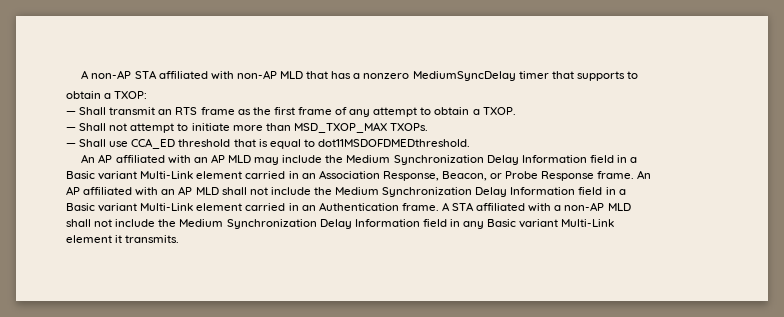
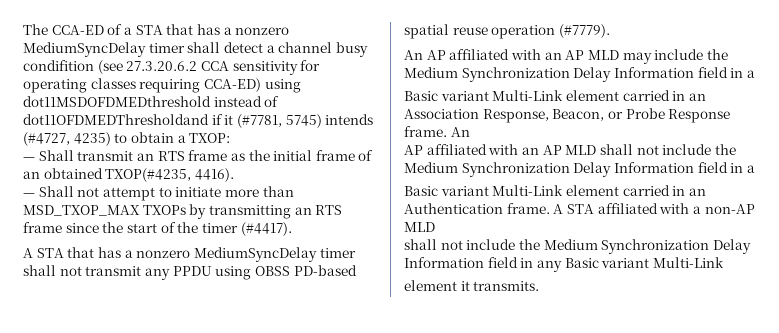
[81,70,638,81] A non-AP STA affiliated with non-AP MLD that has a nonzero MediumSyncDelay timer that supports to // -> [23,24,290,35] [23,42,368,57] [23,60,321,75] [23,78,301,93] [23,96,280,107] [23,114,374,128] [23,132,128,146] The CCA-ED of a STA that has a nonzero MediumSyncDelay timer shall detect a channel busy condifition (see 27.3.20.6.2 CCA sensitivity for operating classes requiring CCA-ED) using dot11MSDOFDMEDthreshold instead of dot11OFDMEDThresholdand if it (#7781, 5745) intends (#4727, 4235) to
[273,107,295,115] first -> [273,150,313,161] initial
[349,107,516,117] any attempt to obtain a TXOP. -> [23,168,234,182] an obtained TXOP(#4235, 4416).
[389,123,428,131] [66,138,470,149] TXOPs. // — Shall use CCA_ED threshold that is equal to dot11MSDOFDMEDthreshold. -> [142,204,343,219] [23,222,292,236] [23,247,356,262] [23,265,357,280] [404,24,610,39] TXOPs by transmitting an RTS frame since the start of the timer (#4417). // A STA that has a nonzero MediumSyncDelay timer shall not transmit any PPDU using OBSS PD-based spatial reuse operation (#7779).

